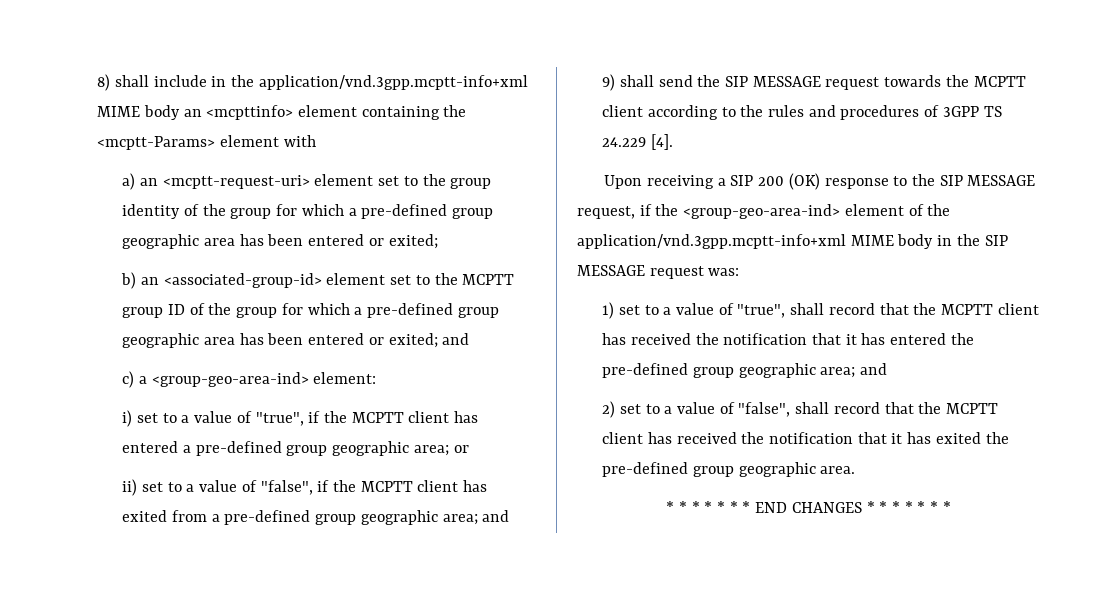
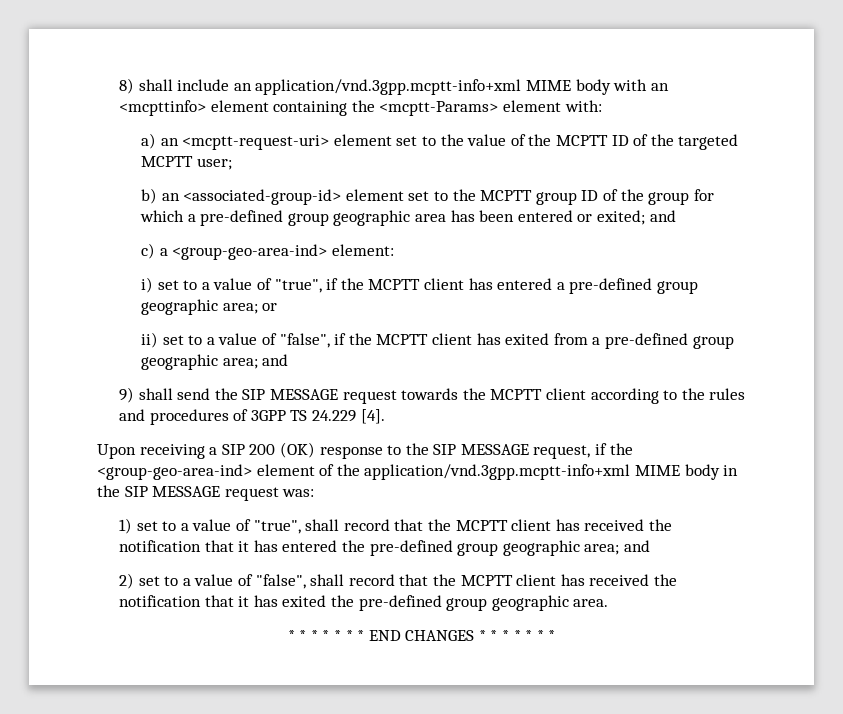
[211,75,528,90] [97,105,180,120] in the application/vnd.3gpp.mcptt-info+xml MIME body -> [233,79,648,95] an application/vnd.3gpp.mcptt-info+xml MIME body with
[283,135,316,147] with -> [564,100,602,112] with:
[450,178,492,189] [122,204,494,219] [122,234,438,249] group identity of the group for which a pre-defined group geographic area has been entered or exited; -> [467,134,739,150] [141,156,232,170] value of the MCPTT ID of the targeted MCPTT user;

